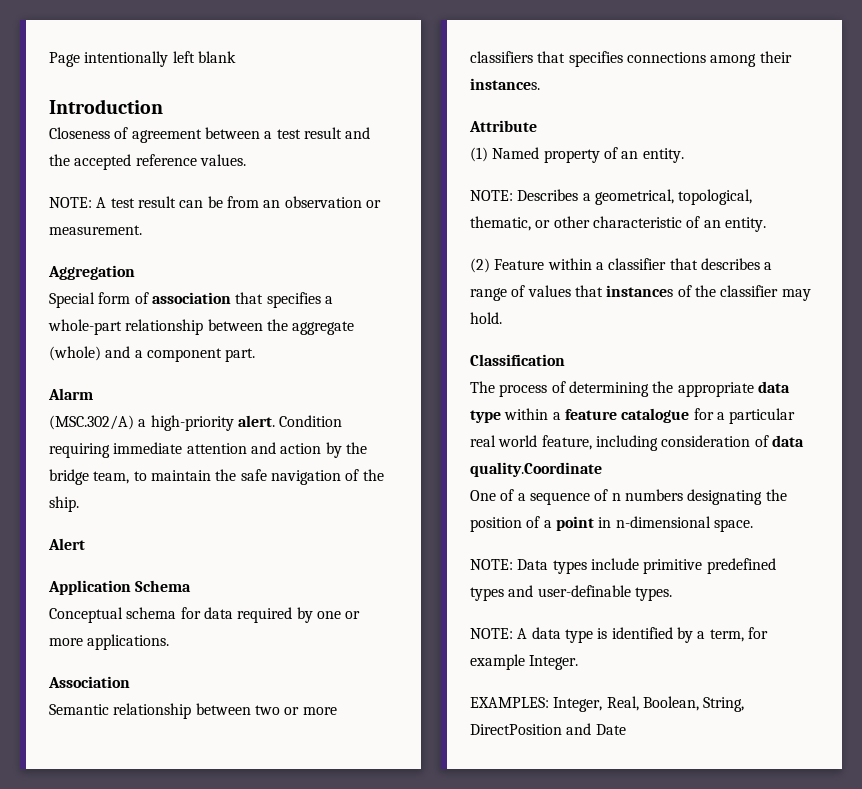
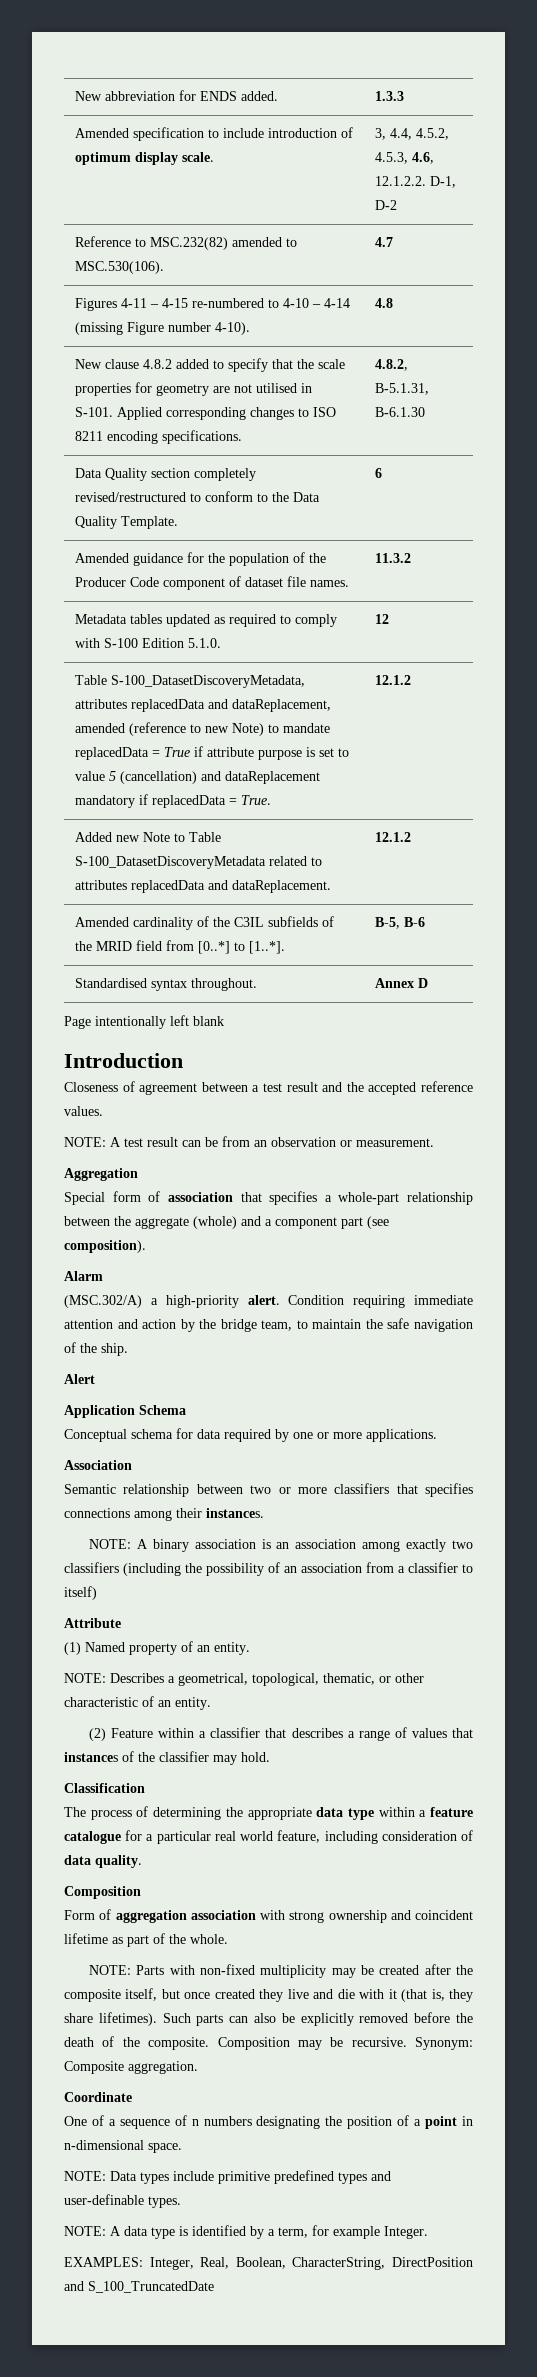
(49, 59) none -> [75,90,279,101] [375,91,405,101] [75,127,354,141] [75,152,215,165] [375,128,450,140] [375,152,435,164] [375,176,457,188] [375,200,398,210] [75,236,298,250] [75,261,165,274] [375,237,394,247] [75,298,351,311] [75,322,251,335] [375,298,394,308] [75,358,346,372] [75,382,313,396] [75,407,337,420] [75,430,243,444] [375,359,409,371] [375,383,430,395] [375,407,426,417] [75,468,257,481] [75,491,321,502] [75,516,179,529] [375,468,383,478] [75,552,327,566] [75,576,350,590] [375,553,412,563] [75,614,338,627] [75,638,222,648] [375,614,390,624] [75,675,306,688] [75,699,332,712] [75,722,331,736] [75,746,350,760] [75,771,321,784] [75,794,272,808] [375,675,412,685] [75,832,222,842] [75,856,323,869] [75,880,332,893] [375,832,412,842] [75,916,335,930] [75,940,286,954] [375,917,426,929] [75,978,258,991] [375,978,429,988] New abbreviation for ENDS added. | 1.3.3 // Amended specification to include introduction of optimum display scale. | 3, 4.4, 4.5.2, 4.5.3, 4.6, 12.1.2.2. D-1, D-2 // Reference to MSC.232(82) amended to MSC.530(106). | 4.7 // Figures 4-11 – 4-15 re-numbered to 4-10 – 4-14 (missing Figure number 4-10). | 4.8 // New clause 4.8.2 added to specify that the scale properties for geometry are not utilised in S-101. Applied corresponding changes to ISO 8211 encoding specifications. | 4.8.2, B-5.1.31, B-6.1.30 // Data Quality section completely revised/restructured to conform to the Data Quality Template. | 6 // Amended guidance for the population of the Producer Code component of dataset file names. | 11.3.2 // Metadata tables updated as required to comply with S-100 Edition 5.1.0. | 12 // Table S-100_DatasetDiscoveryMetadata, attributes replacedData and dataReplacement, amended (reference to new Note) to mandate replacedData = True if attribute purpose is set to value 5 (cancellation) and dataReplacement mandatory if replacedData = True. | 12.1.2 // Added new Note to Table S-100_DatasetDiscoveryMetadata related to attributes replacedData and dataReplacement. | 12.1.2 // Amended cardinality of the C3IL subfields of the MRID field from [0..*] to [1..*]. | B-5, B-6 // Standardised syntax throughout. | Annex D //
[225,348,256,362] part. -> [341,1216,389,1229] [64,1240,146,1253] part (see composition).
(540, 84) none -> [89,1539,474,1552] [64,1562,473,1576] [64,1586,97,1600] // NOTE: A binary association is an association among exactly two classifiers (including the possibility of an association from a classifier to itself)
[470,462,602,477] quality.Coordinate -> [95,1855,142,1868] [64,1886,141,1899] [64,1909,473,1923] [64,1933,228,1947] [89,1964,474,1978] [64,1988,473,2002] [64,2012,474,2026] [64,2036,473,2050] [64,2061,198,2074] [64,2092,132,2102] quality. // Composition // Form of aggregation association with strong ownership and coincident lifetime as part of the whole. // NOTE: Parts with non-fixed multiplicity may be created after the composite itself, but once created they live and die with it (that is, they share lifetimes). Such parts can also be explicitly removed before the death of the composite. Composition may be recursive. Synonym: Composite aggregation. // Coordinate
[703,697,745,712] String, -> [292,2257,386,2270] CharacterString,
[595,724,626,735] Date -> [88,2281,214,2293] S_100_TruncatedDate

